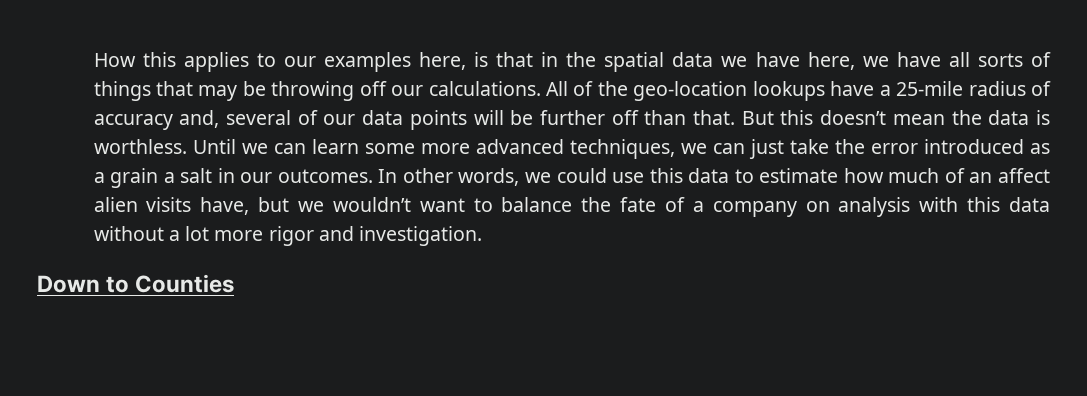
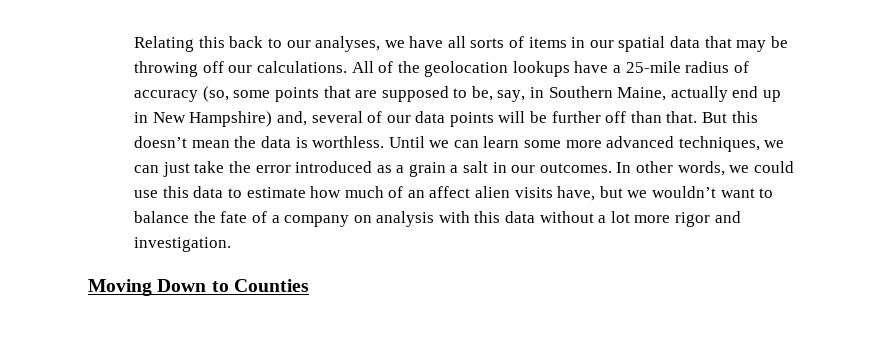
[93,52,855,72] How this applies to our examples here, is that in the spatial data we have here, -> [134,36,381,52] Relating this back to our analyses,
[93,81,151,101] things -> [528,36,701,52] items in our spatial data
[633,81,748,101] geo-location -> [424,61,509,77] geolocation
(173, 122) none -> [202,86,782,102] [134,111,273,127] (so, some points that are supposed to be, say, in Southern Maine, actually end up in New Hampshire)
(483, 236) none -> [88,279,152,296] Moving

